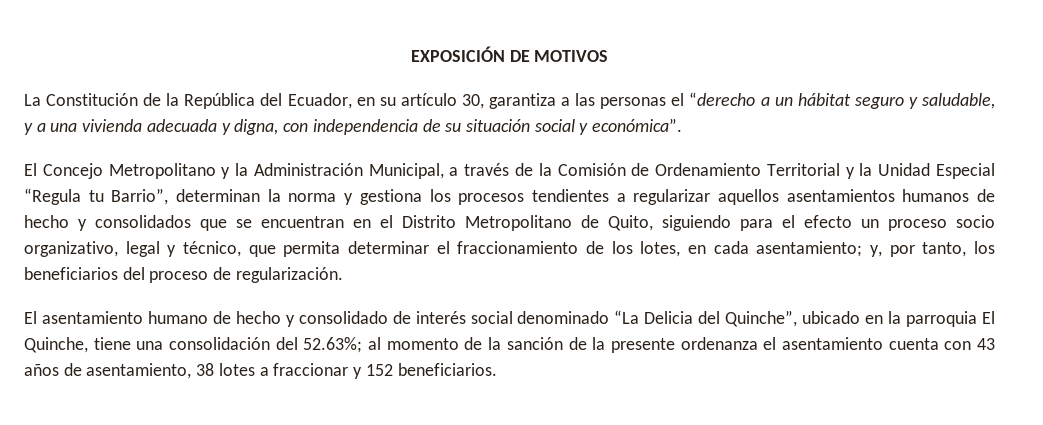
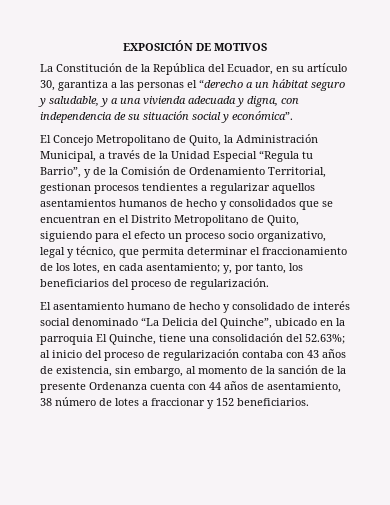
[221,167,231,179] y -> [173,135,221,146] de Quito,
[557,163,873,179] Comisión de Ordenamiento Territorial y la -> (168, 155) none
[176,189,451,205] determinan la norma y gestiona los -> [84,166,326,178] [40,183,91,194] y de la Comisión de Ordenamiento Territorial, gestionan
(382, 343) none -> [52,349,346,361] [40,366,196,377] inicio del proceso de regularización contaba con 43 años de existencia, sin embargo, al
[680,337,883,350] ordenanza el asentamiento -> [89,382,147,390] Ordenanza
[977,338,996,350] 43 -> [209,382,221,390] 44
(215, 369) none -> [55,397,112,406] número de

